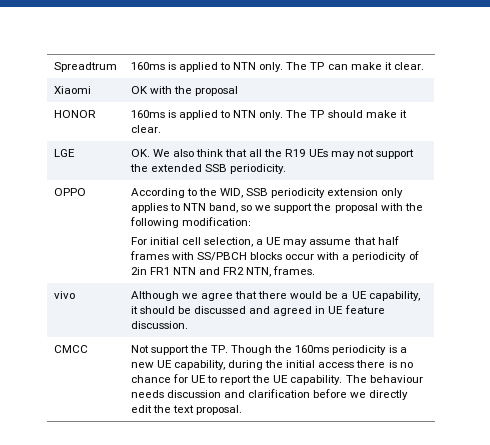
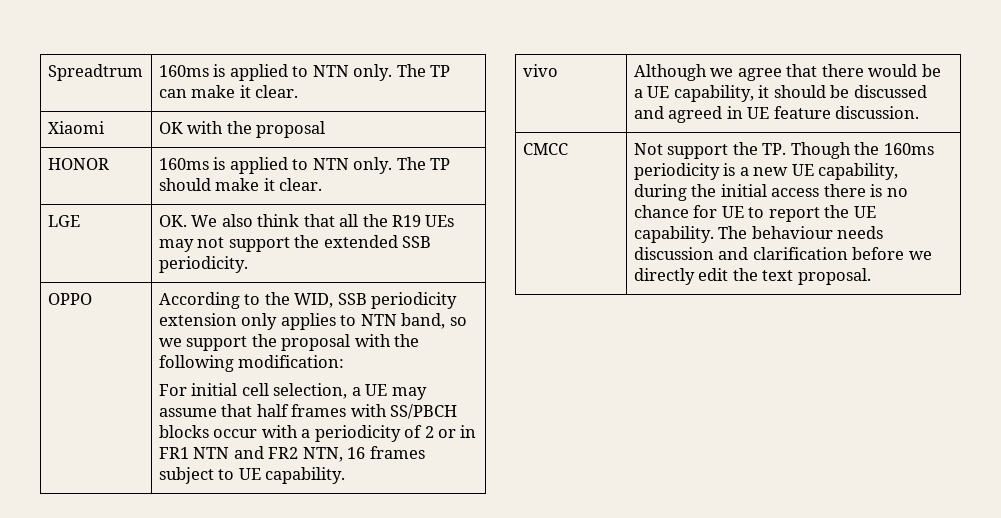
[130,267,147,275] 2in -> [424,425,477,438] 2 or in
[273,266,316,275] frames. -> [347,446,425,459] [158,467,346,484] 16 frames subject to UE capability.

